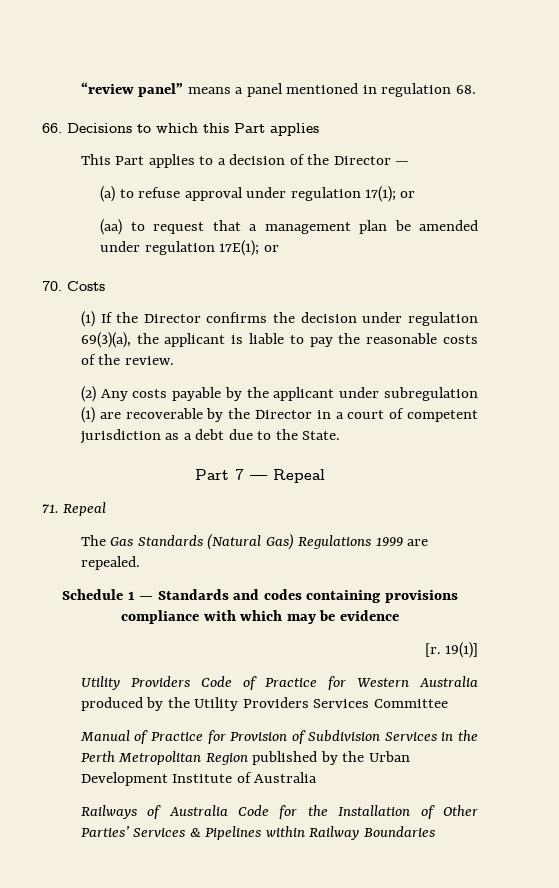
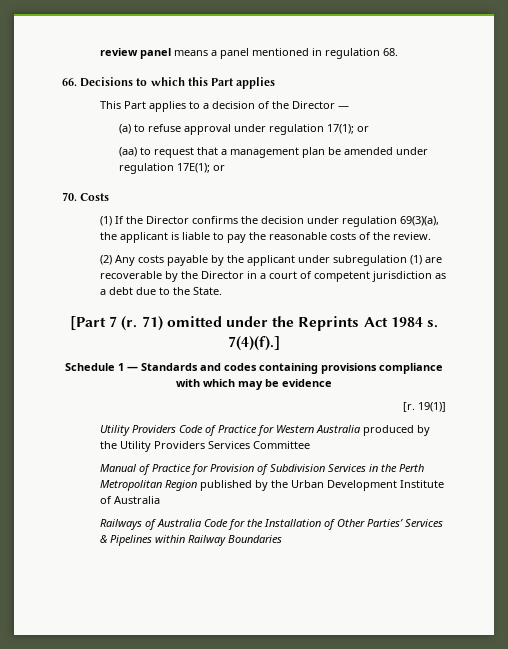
[80,82,184,97] “review panel” -> [99,48,171,59] review panel
[195,469,325,483] [42,502,107,516] [80,533,429,550] [80,556,140,570] Part 7 — Repeal // 71. Repeal // The Gas Standards (Natural Gas) Regulations 1999 are repealed. -> [70,316,438,331] [228,336,280,351] [Part 7 (r. 71) omitted under the Reprints Act 1984 s. 7(4)(f).]

